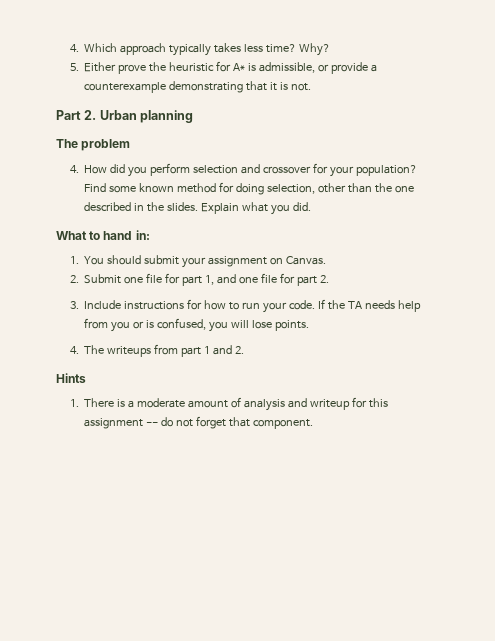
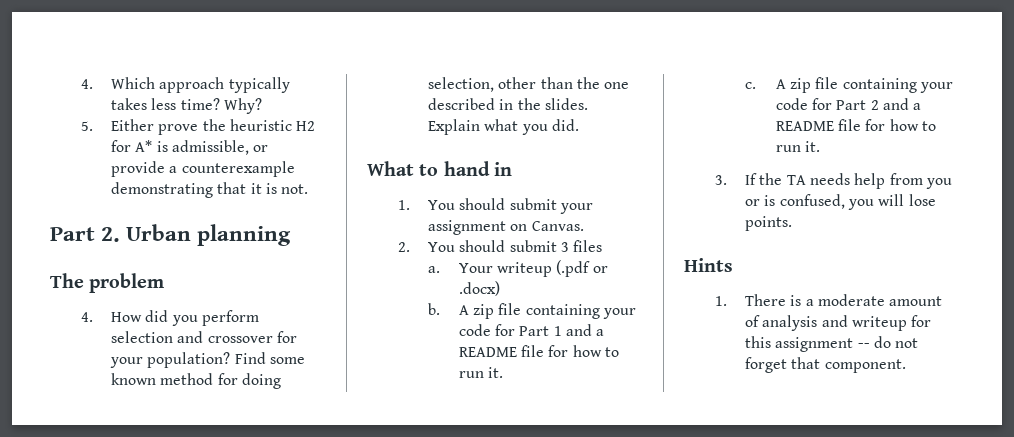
(215, 67) none -> [296,121,316,131] H2
[135,230,150,240] in: -> [494,162,513,176] in
[84,273,329,286] [69,299,315,313] Submit one file for part 1, and one file for part 2. // 3. Include instructions for how to run your code. -> [428,240,603,252] [428,260,608,277] [458,281,500,296] [428,303,636,319] [458,324,605,336] [458,345,619,357] [458,367,503,378] [745,77,953,93] [775,98,922,110] [775,119,936,131] [775,141,820,152] [714,175,727,185] You should submit 3 files // a. Your writeup (.pdf or .docx) // b. A zip file containing your code for Part 1 and a README file for how to run it. // c. A zip file containing your code for Part 2 and a README file for how to run it. // 3.
[69,344,244,357] // 4. The writeups from part 1 and 2. -> (793, 223) none

